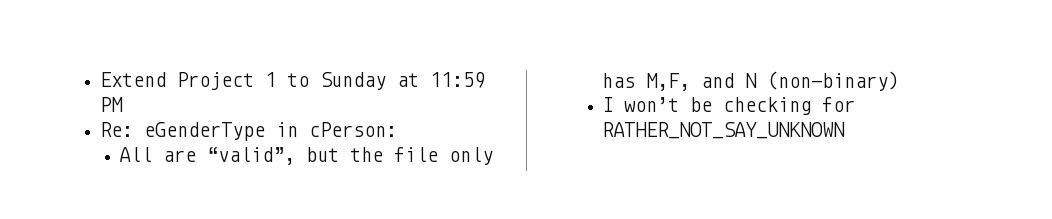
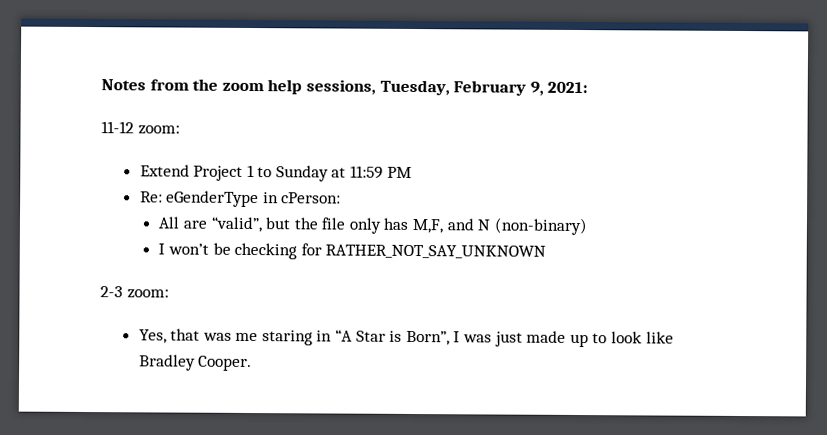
(100, 79) none -> [101,78,589,96] [101,121,180,135] Notes from the zoom help sessions, Tuesday, February 9, 2021: // 11-12 zoom: //
(846, 130) none -> [100,286,169,299] [138,328,674,348] [138,354,253,372] // 2-3 zoom: // Yes, that was me staring in “A Star is Born”, I was just made up to look like Bradley Cooper.

